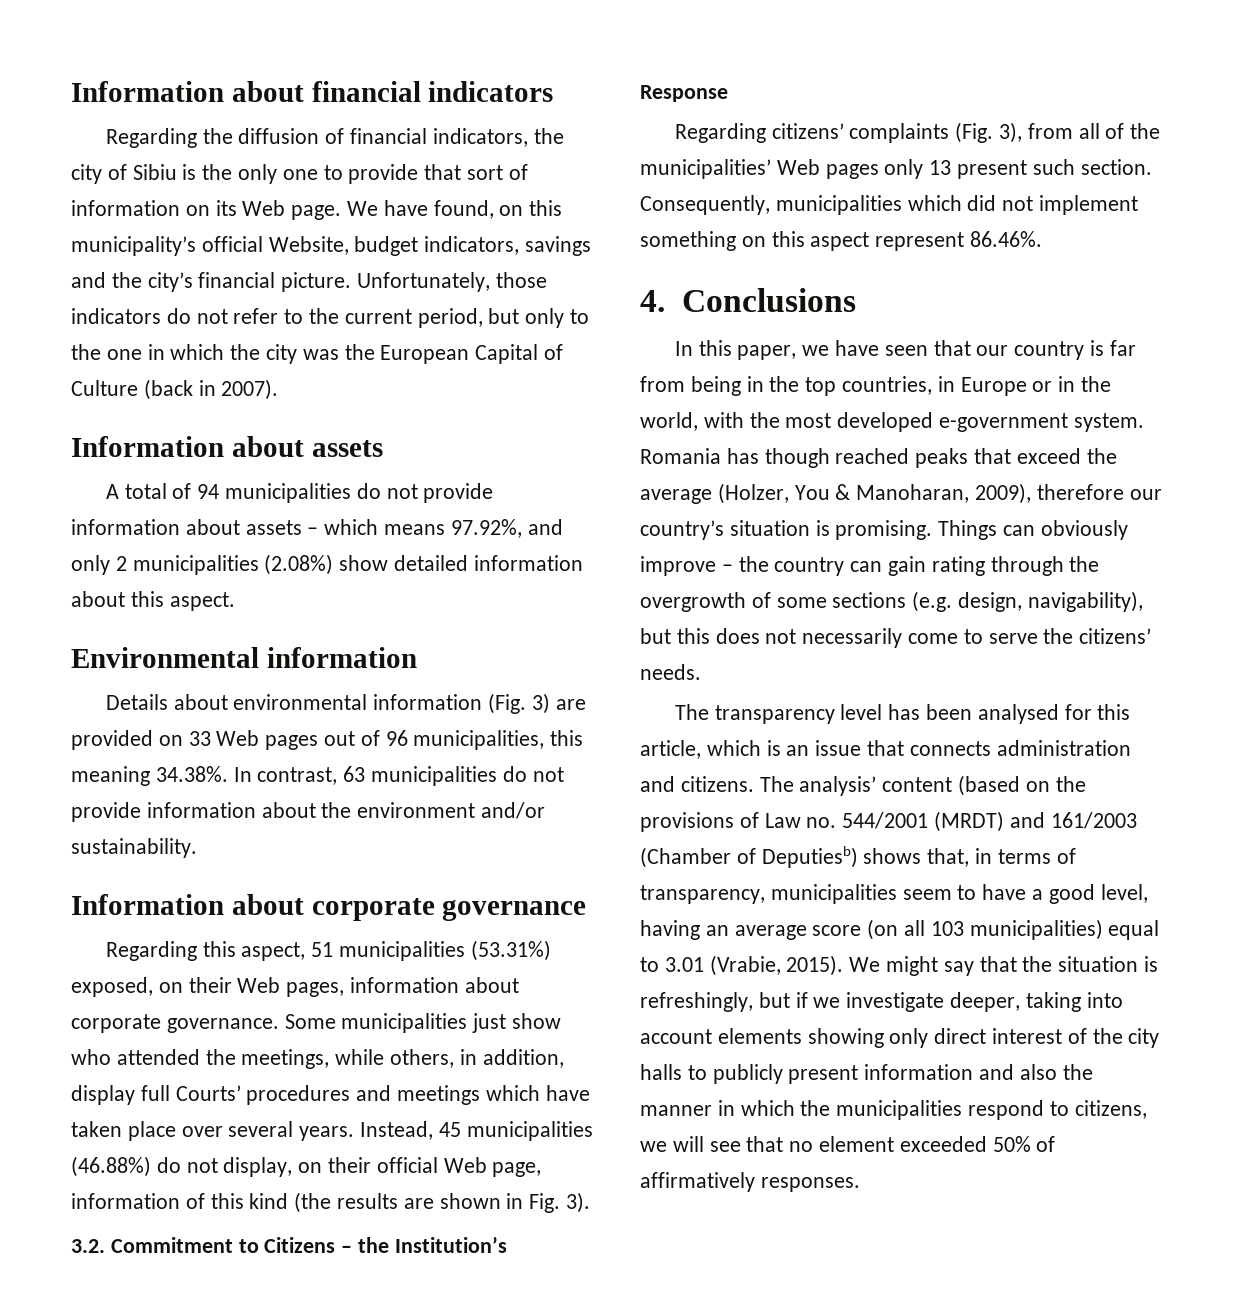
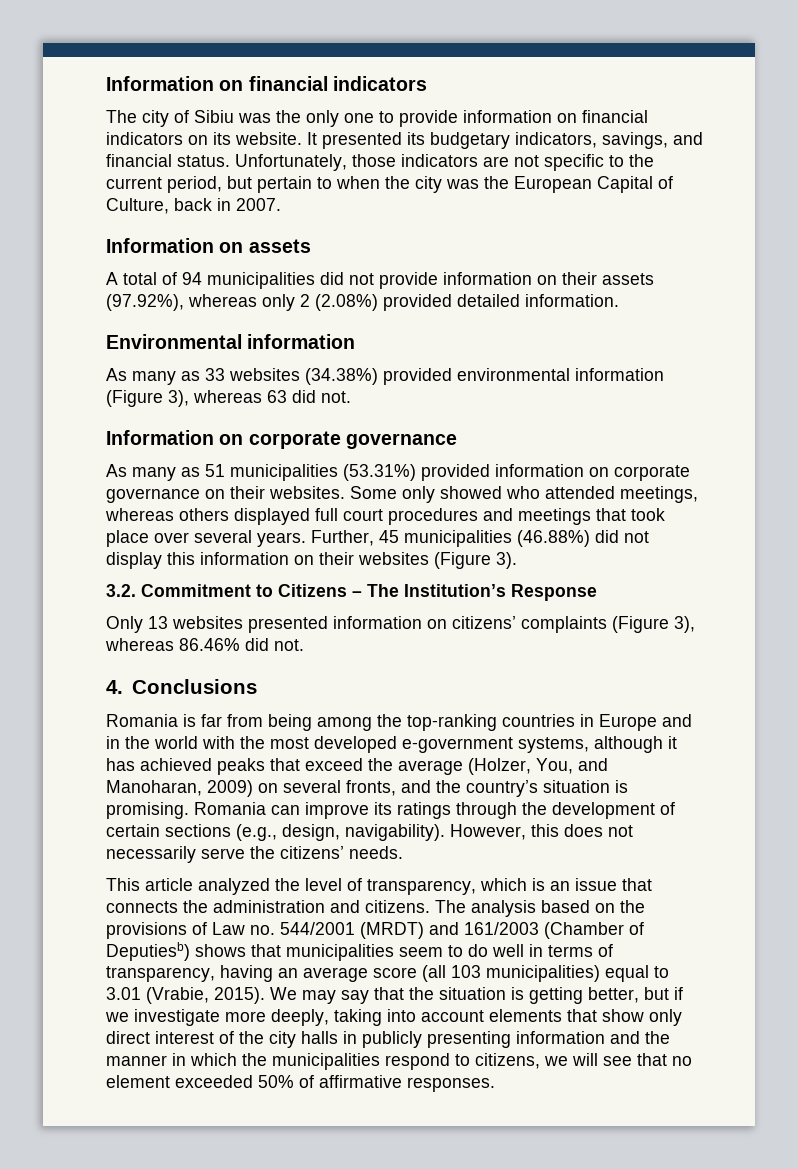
[71,81,304,102] Information about -> [106,76,244,91] Information on
[105,128,564,148] Regarding the diffusion of financial indicators, the -> [106,110,137,123] The
[182,164,197,180] is -> [238,113,271,123] was
[424,164,528,180] [71,200,563,220] [71,236,592,256] [71,272,547,292] [71,308,279,324] that sort of information on its Web page. We have found, on this municipality’s official Website, budget indicators, savings and the city’s financial picture. Unfortunately, those indicators do not refer -> [463,110,648,123] [106,132,703,149] [106,154,604,171] information on financial indicators on its website. It presented its budgetary indicators, savings, and financial status. Unfortunately, those indicators are not specific
[525,308,590,328] [71,344,225,360] only to the one in which -> [257,176,380,193] pertain to when
[71,379,279,400] [71,436,304,457] Culture (back in 2007). // Information about -> [106,198,281,214] [106,238,244,253] Culture, back in 2007. // Information on
[356,483,494,503] [71,519,563,538] [71,554,583,575] [71,591,235,611] [71,647,417,668] [105,693,586,714] [71,730,584,750] [71,766,564,786] [71,802,546,822] [71,838,197,858] [71,894,304,915] do not provide information about assets – which means 97.92%, and only 2 municipalities (2.08%) show detailed information about this aspect. // Environmental information // Details about environmental information (Fig. 3) are provided on 33 Web pages out of 96 municipalities, this meaning 34.38%. In contrast, 63 municipalities do not provide information about the environment and/or sustainability. // Information about -> [320,272,654,289] [106,294,619,311] [106,334,356,349] [106,368,664,385] [106,390,351,407] [106,430,244,445] did not provide information on their assets (97.92%), whereas only 2 (2.08%) provided detailed information. // Environmental information // As many as 33 websites (34.38%) provided environmental information (Figure 3), whereas 63 did not. // Information on
[105,940,551,961] [71,977,519,997] [71,1013,562,1033] [71,1049,564,1069] [71,1085,590,1105] [71,1121,122,1137] Regarding this aspect, 51 municipalities (53.31%) exposed, on their Web pages, information about corporate governance. Some municipalities just show who attended the meetings, while others, in addition, display full Courts’ procedures and meetings which have taken -> [106,464,690,481] [106,486,698,503] [105,508,665,525] As many as 51 municipalities (53.31%) provided information on corporate governance on their websites. Some only showed who attended meetings, whereas others displayed full court procedures and meetings that took
[360,1121,434,1140] Instead, -> [311,530,374,546] Further,
[156,1157,542,1177] [71,1192,561,1213] do not display, on their official Web page, information of this kind (the results are shown in Fig. -> [595,530,649,543] [106,552,491,569] did not display this information on their websites (Figure
[358,1237,390,1253] the -> [367,584,399,597] The
[674,122,1161,143] [640,159,1152,179] [640,195,1139,215] [640,231,1043,251] [640,288,856,312] [674,340,1136,360] [640,376,1112,396] [640,412,698,431] Regarding citizens’ complaints (Fig. 3), from all of the municipalities’ Web pages only 13 present such section. Consequently, municipalities which did not implement something on this aspect represent 86.46%. // 4. Conclusions // In this paper, we have seen that our country is far from being in the top countries, in Europe or in the world, -> [106,616,695,633] [105,638,304,651] [106,679,257,694] [106,714,692,731] [106,736,198,749] Only 13 websites presented information on citizens’ complaints (Figure 3), whereas 86.46% did not. // 4. Conclusions // Romania is far from being among the top-ranking countries in Europe and in the world
[1073,413,1144,432] [640,448,910,468] system. Romania has though reached -> [518,736,677,753] [106,758,212,771] systems, although it has achieved
[794,483,1162,504] [640,520,1128,540] [640,556,1100,576] [640,591,1143,612] [640,628,671,644] You & Manoharan, 2009), therefore our country’s situation is promising. Things can obviously improve – the country can gain rating through the overgrowth of some sections (e.g. design, navigability), but -> [536,758,608,774] [106,780,628,797] [106,802,675,819] [106,824,526,841] You, and Manoharan, 2009) on several fronts, and the country’s situation is promising. Romania can improve its ratings through the development of certain sections (e.g., design, navigability). However,
[908,629,983,644] come to -> (196, 854) none
[674,704,1131,724] [640,740,701,759] The transparency level has been analysed for this article, -> [106,878,476,895] This article analyzed the level of transparency,
(991, 748) none -> [183,900,208,913] the
[799,775,1021,796] analysis’ content (based -> [471,900,590,917] analysis based
[927,848,1076,867] [640,884,1148,904] that, in terms of transparency, municipalities seem to have a good level, -> [251,944,613,961] [106,966,215,982] that municipalities seem to do well in terms of transparency,
[867,919,926,940] (on all -> [422,965,446,982] (all
[886,956,939,976] might -> [302,990,336,1004] may
[640,992,753,1012] refreshingly, -> [529,987,639,1004] getting better,
[950,992,1021,1012] deeper, -> [225,1009,329,1026] more deeply,
[807,1028,884,1048] showing -> [567,1009,644,1022] that show
[687,1064,859,1084] to publicly present -> [343,1031,511,1048] in publicly presenting
[1019,1064,1057,1080] also -> (640, 1037) none
[640,1172,755,1192] affirmatively -> [319,1075,402,1088] affirmative

